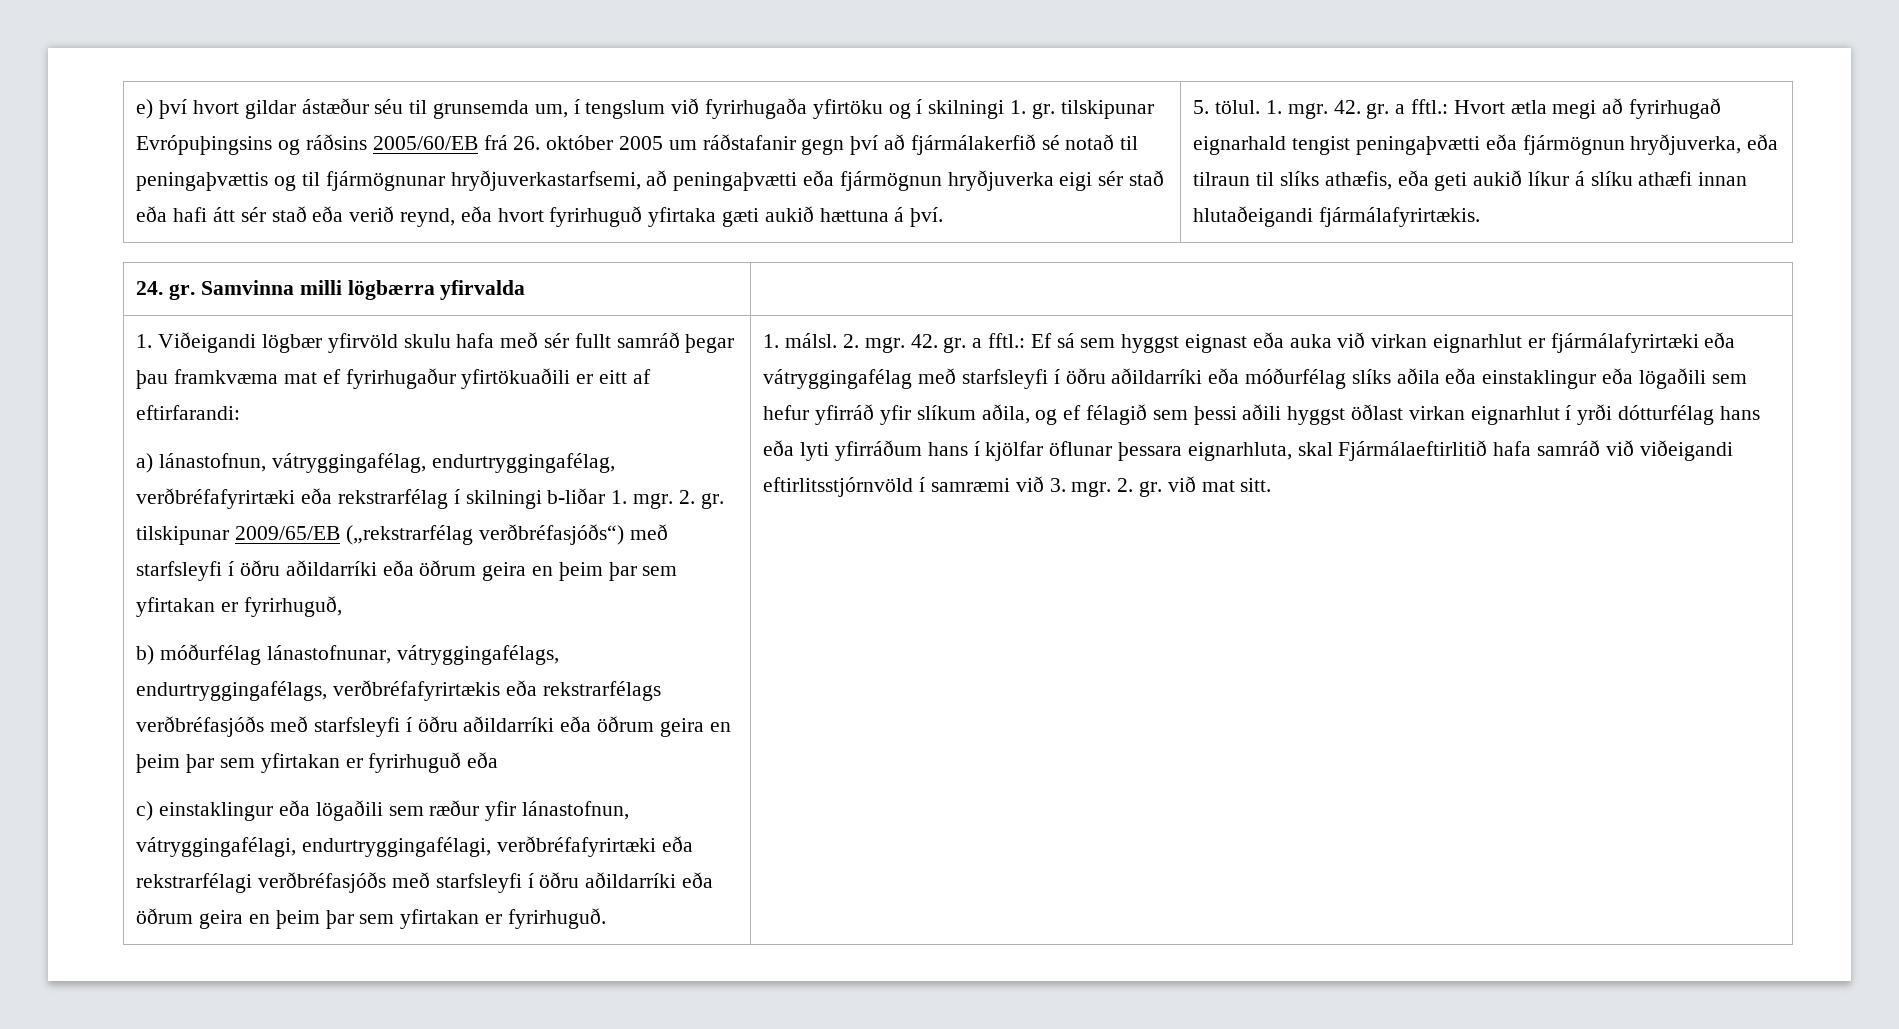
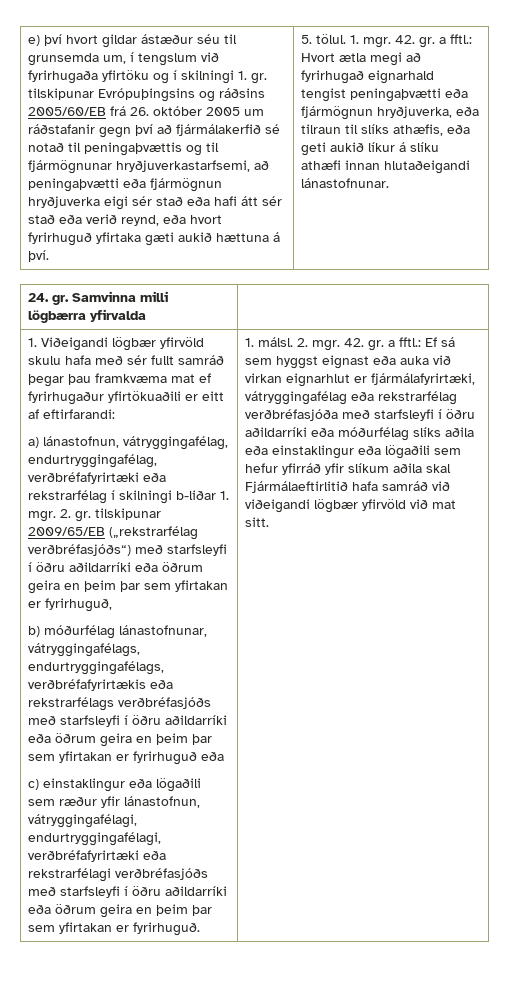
[1319,207,1481,227] fjármálafyrirtækis. -> [301,178,390,188] lánastofnunar.
[1550,332,1736,353] [763,369,913,389] fjármálafyrirtæki eða vátryggingafélag -> [371,373,476,385] [245,391,458,405] [245,409,339,421] fjármálafyrirtæki, vátryggingafélag eða rekstrarfélag verðbréfasjóða
[981,404,1760,425] [763,440,1292,461] aðila, og ef félagið sem þessi aðili hyggst öðlast virkan eignarhlut í yrði dótturfélag hans eða lyti yfirráðum hans í kjölfar öflunar þessara eignarhluta, -> [393,463,423,473] aðila
[763,476,1162,497] eftirlitsstjórnvöld í samræmi við 3. mgr. 2. gr. -> [314,499,407,513] lögbær yfirvöld

